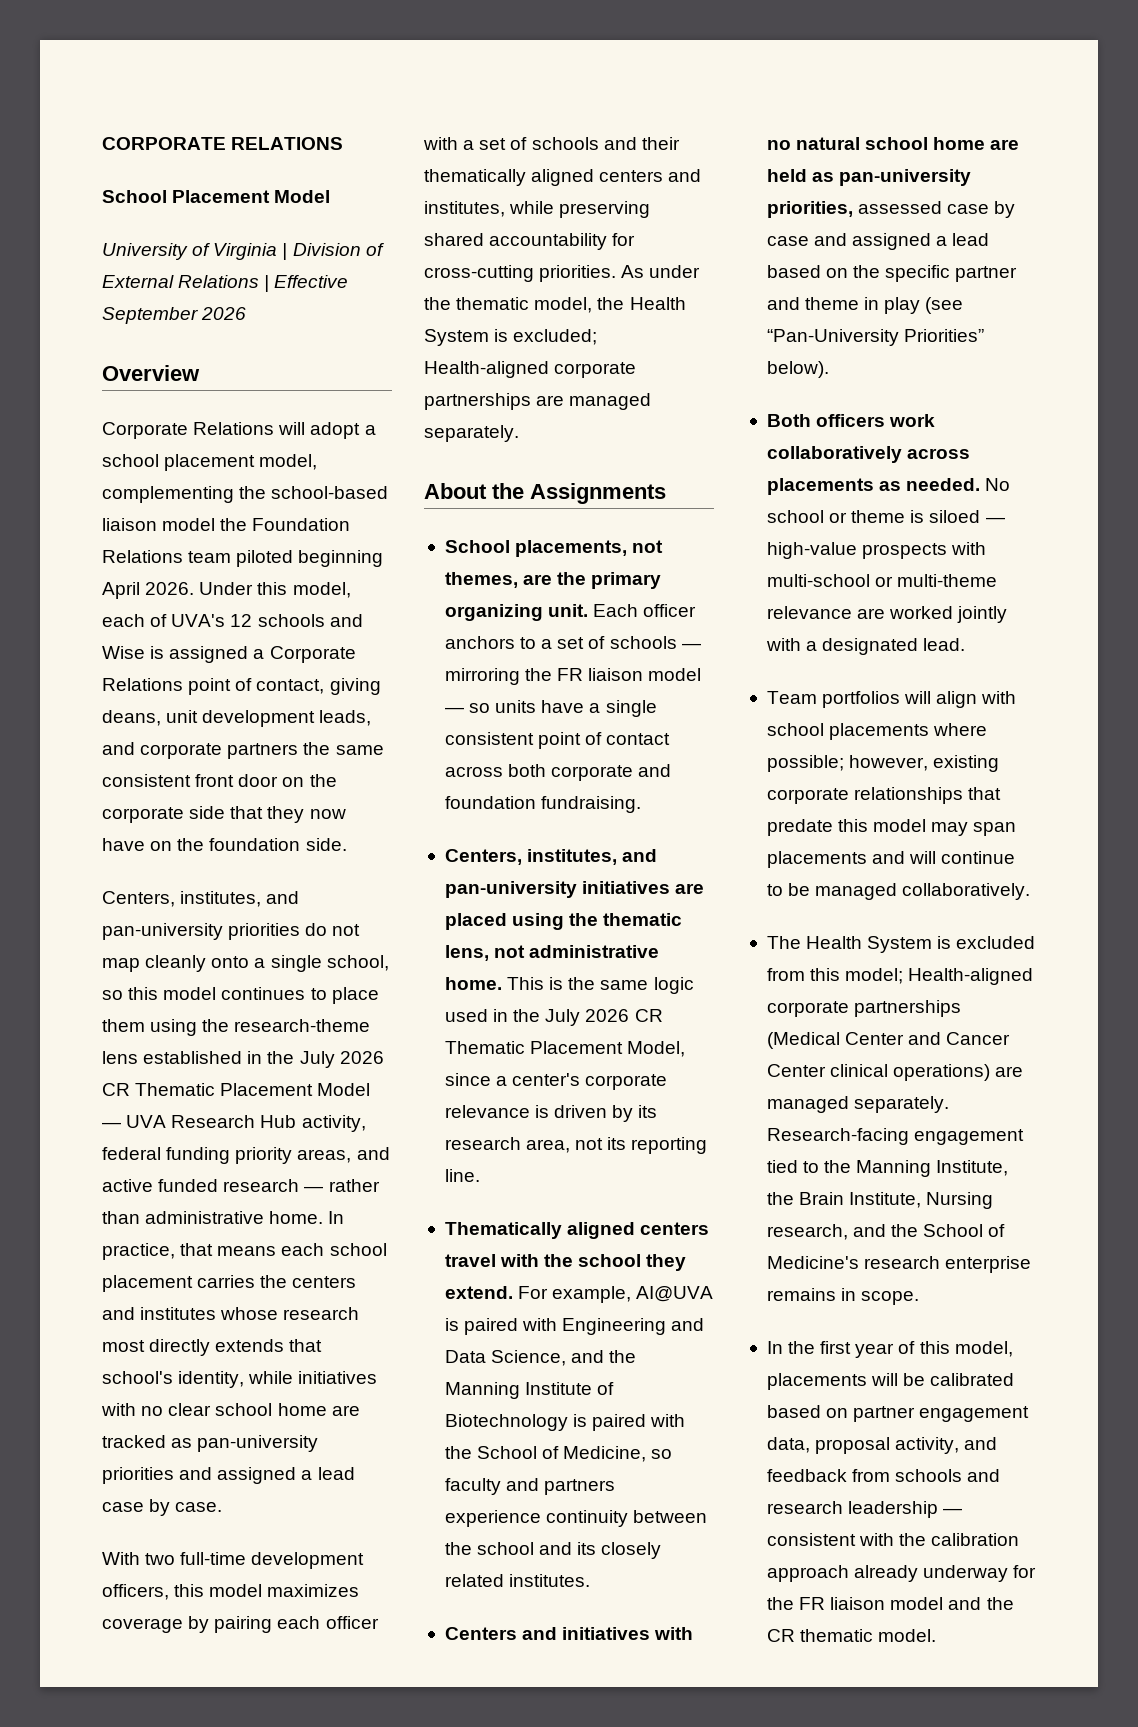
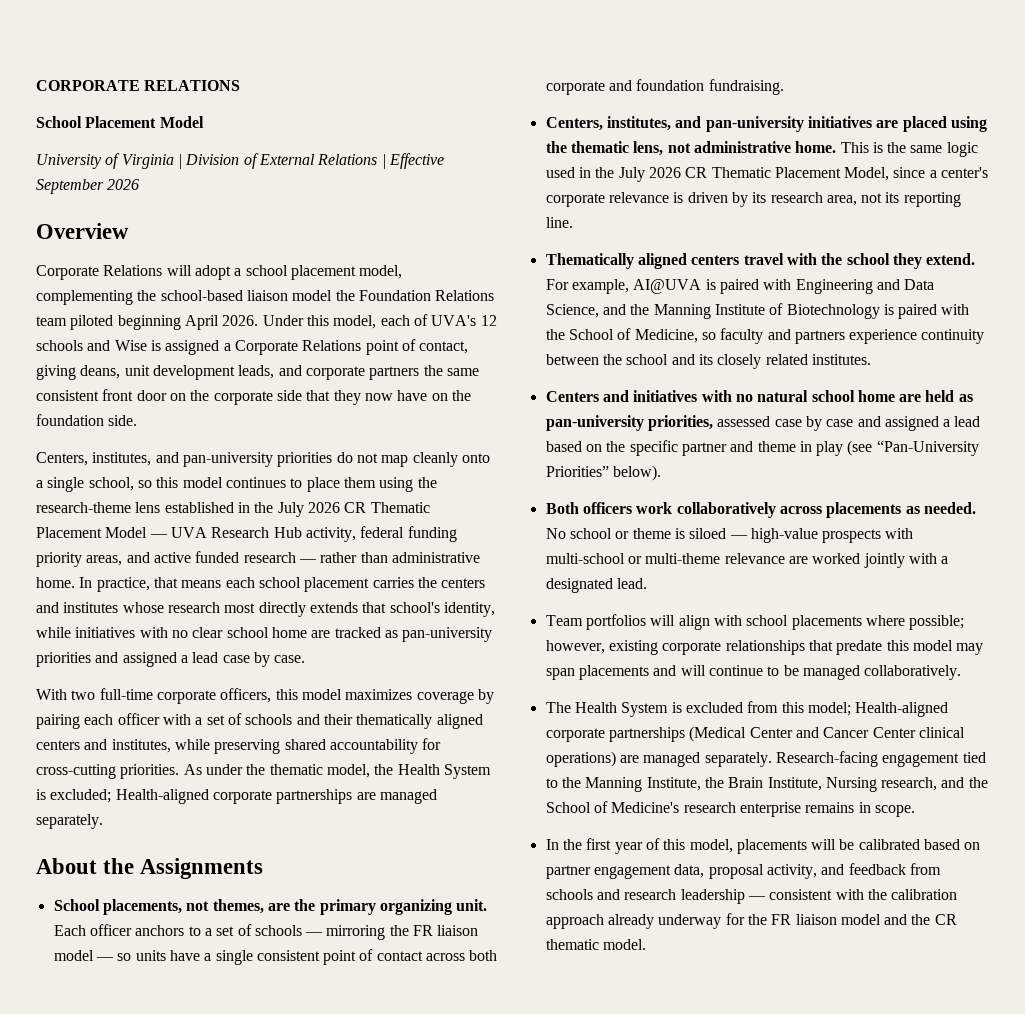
[251,1552,365,1569] development -> [156,690,216,704] corporate

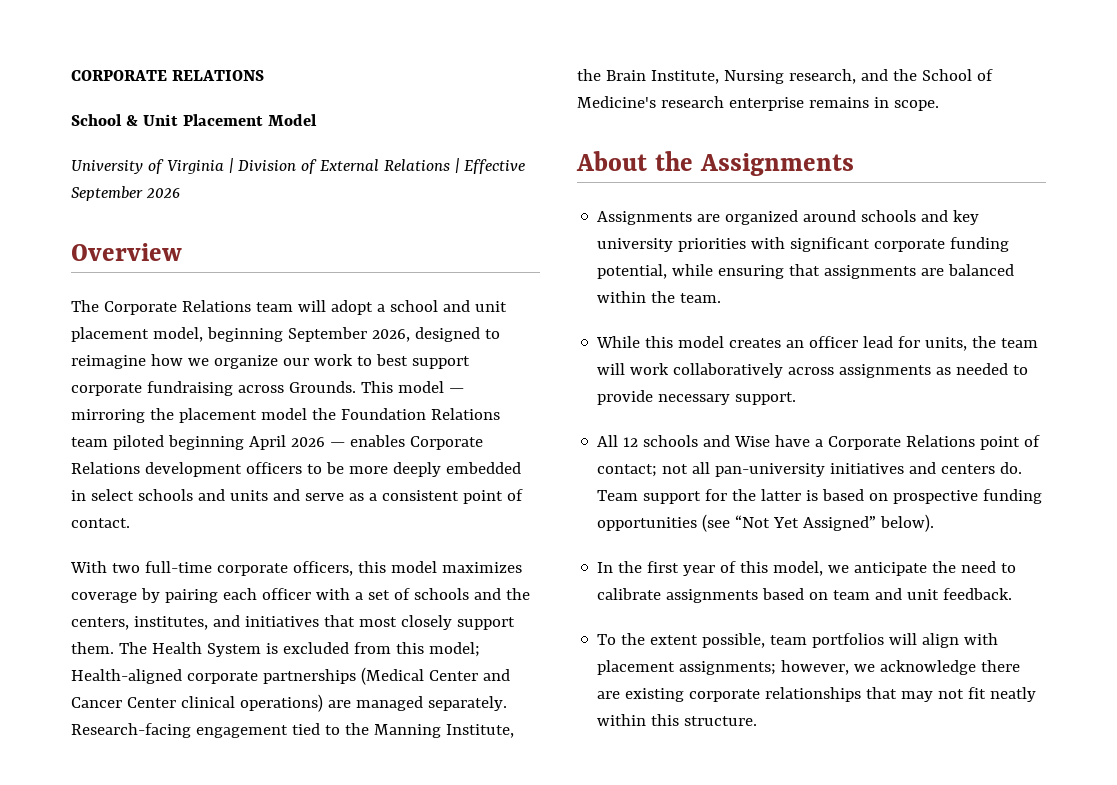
(82, 122) none -> [125,114,178,126] & Unit
[36,265,163,280] Corporate Relations -> [71,300,293,315] The Corporate Relations team
[290,265,403,280] [36,290,288,305] placement model, complementing the school-based liaison -> [442,300,507,312] [71,327,500,342] [71,354,470,369] [71,381,464,396] [71,408,257,423] and unit placement model, beginning September 2026, designed to reimagine how we organize our work to best support corporate fundraising across Grounds. This model — mirroring the placement
[222,314,497,329] [36,339,469,355] [36,365,479,380] [36,389,471,405] [36,414,138,426] [36,452,490,467] [36,477,437,492] [36,502,430,517] [36,526,457,542] [36,551,480,567] [36,577,486,592] [36,602,495,617] [36,627,493,642] [36,652,306,667] 2026. Under this model, each of UVA's 12 schools and Wise is assigned a Corporate Relations point of contact, giving deans, unit development leads, and corporate partners the same consistent front door on the corporate side that they now have on the foundation side. // Centers, institutes, and pan-university priorities do not map cleanly onto a single school, so this model continues to place them using the research-theme lens established in the July 2026 CR Thematic Placement Model — UVA Research Hub activity, federal funding priority areas, and active funded research — rather than administrative home. In practice, that means each school placement carries the centers and institutes whose research most directly extends that school's identity, while initiatives with no clear school home are tracked as pan-university priorities and assigned a lead case by case. -> [290,435,483,450] [71,462,521,477] [71,489,523,504] [71,518,130,528] 2026 — enables Corporate Relations development officers to be more deeply embedded in select schools and units and serve as a consistent point of contact.
[323,714,483,729] [36,738,442,754] [36,764,491,779] [36,789,437,804] [36,814,103,829] [36,858,264,879] [53,899,488,915] [53,924,479,940] [53,949,498,965] [545,79,784,95] [545,116,987,132] [545,141,978,157] [545,167,989,182] [545,192,961,207] [545,217,573,228] [545,253,976,269] [545,279,935,294] [545,303,970,319] [545,328,985,344] [545,354,871,369] [545,390,973,402] [545,415,981,431] [545,440,979,456] [545,465,661,481] [545,502,976,518] [545,528,914,543] [545,553,949,568] [545,578,647,593] [545,614,965,630] [545,640,984,655] [545,665,962,680] their thematically aligned centers and institutes, while preserving shared accountability for cross-cutting priorities. As under the thematic model, the Health System is excluded; Health-aligned corporate partnerships are managed separately. // About the Assignments // School placements, not themes, are the primary organizing unit. Each officer anchors to a set of schools — mirroring the FR liaison model — so units have a single consistent point of contact across both corporate and foundation fundraising. // Centers, institutes, and pan-university initiatives are placed using the thematic lens, not administrative home. This is the same logic used in the July 2026 CR Thematic Placement Model, since a center's corporate relevance is driven by its research area, not its reporting line. // Thematically aligned centers travel with the school they extend. For example, AI@UVA is paired with Engineering and Data Science, and the Manning Institute of Biotechnology is paired with the School of Medicine, so faculty and partners experience continuity between the school and its closely related institutes. // Centers and initiatives with no natural school home are held as pan-university priorities, assessed case by case and assigned a lead based on the specific partner and theme in play (see “Pan-University Priorities” below). // Both officers work collaboratively across placements as needed. No school or theme is siloed — high-value prospects with multi-school or multi-theme relevance are worked jointly with a designated lead. // Team portfolios will align with school placements where possible; however, existing corporate relationships that predate this model may span placements and will continue to be managed collaboratively. // -> [505,588,530,600] [71,615,515,630] [71,642,114,654] the centers, institutes, and initiatives that most closely support them.
(915, 811) none -> [576,151,854,176] [597,210,980,225] [597,237,1010,252] [597,264,1015,279] [597,291,722,303] [596,336,1039,351] [597,363,1029,378] [597,390,797,405] [597,435,1041,450] [597,462,1023,477] [597,489,1043,504] [597,514,935,532] // About the Assignments // Assignments are organized around schools and key university priorities with significant corporate funding potential, while ensuring that assignments are balanced within the team. // While this model creates an officer lead for units, the team will work collaboratively across assignments as needed to provide necessary support. // All 12 schools and Wise have a Corporate Relations point of contact; not all pan-university initiatives and centers do. Team support for the latter is based on prospective funding opportunities (see “Not Yet Assigned” below).
[736,839,981,854] [545,863,941,879] [545,889,958,904] [545,913,957,929] [545,939,646,950] placements will be calibrated based on partner engagement data, proposal activity, and feedback from schools and research leadership — consistent with the calibration approach already underway for the FR liaison model and the CR thematic model. -> [828,561,1017,576] [597,588,1013,603] [597,633,999,648] [597,660,1021,675] [597,687,1037,702] [597,714,758,726] we anticipate the need to calibrate assignments based on team and unit feedback. // To the extent possible, team portfolios will align with placement assignments; however, we acknowledge there are existing corporate relationships that may not fit neatly within this structure.

